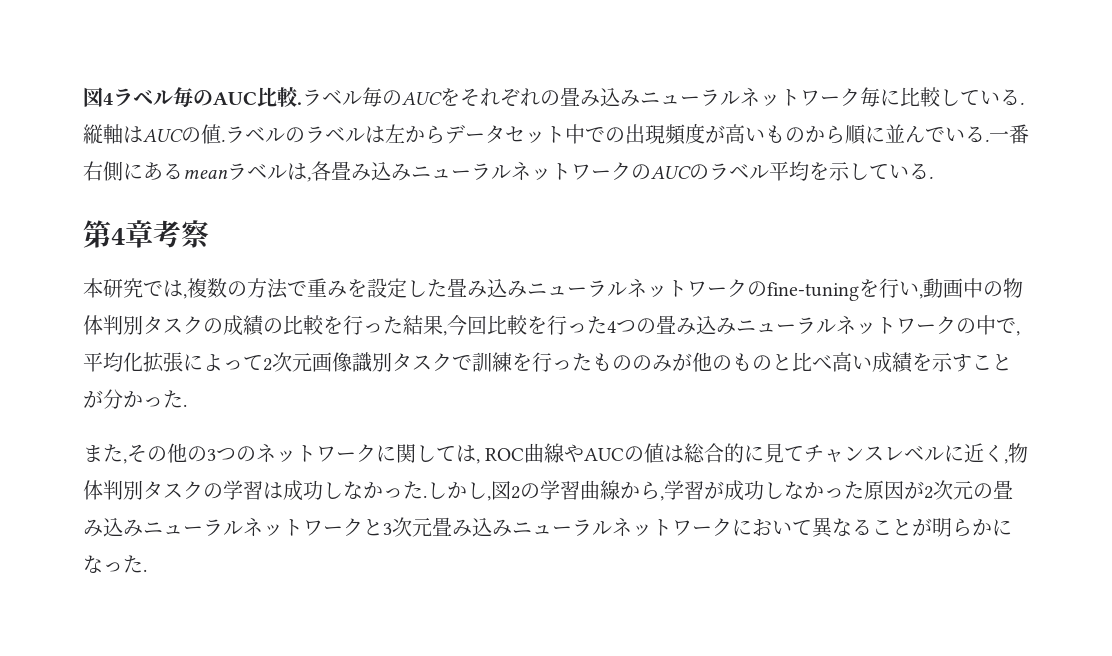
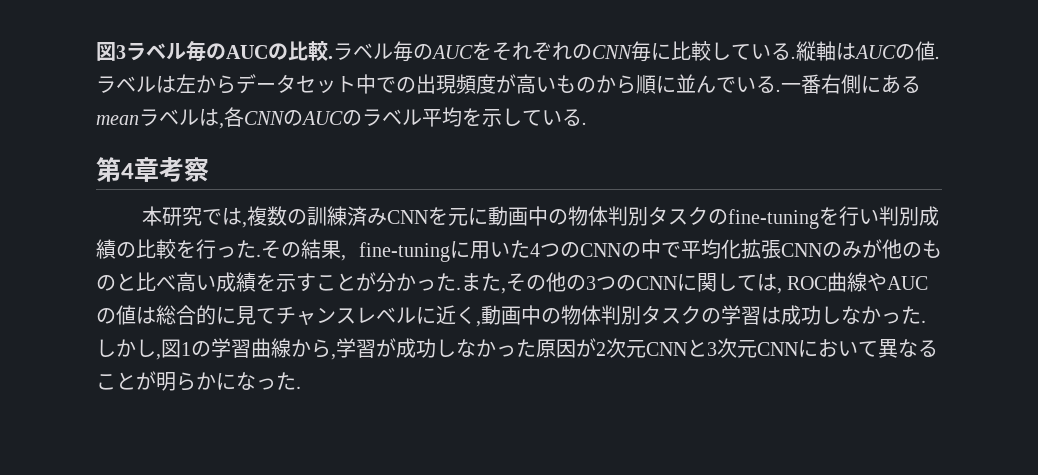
[83,87,257,107] 図4ラベル毎のAUC -> [96,41,288,62] 図3ラベル毎のAUCの
[560,87,860,107] 畳み込みニューラルネットワーク -> [592,45,633,59] CNN
[285,126,365,143] のラベル -> (156, 84) none
[331,161,631,181] 畳み込みニューラルネットワーク -> [244,111,285,125] CNN
[247,278,1023,301] [83,315,223,335] 方法で重みを設定した畳み込みニューラルネットワークのfine-tuningを行い,動画中の物体判別タスクの -> [306,206,919,229] 訓練済みCNNを元に動画中の物体判別タスクのfine-tuningを行い判別
[403,315,1020,336] [83,352,632,373] 結果,今回比較を行った4つの畳み込みニューラルネットワークの中で,平均化拡張によって2次元画像識別タスクで訓練を行ったもの -> [256,239,822,262] .その結果, fine-tuningに用いた4つのCNNの中で平均化拡張CNN
(187, 405) // -> (461, 288) none
[256,443,376,463] ネットワーク -> [636,276,677,290] CNN
(1009, 461) none -> [481,305,561,325] 動画中の
[511,486,520,499] 2 -> [181,342,191,356] 1
[973,480,1013,499] [83,517,732,537] の畳み込みニューラルネットワークと3次元畳み込みニューラルネットワーク -> [646,338,798,358] CNNと3次元CNN

